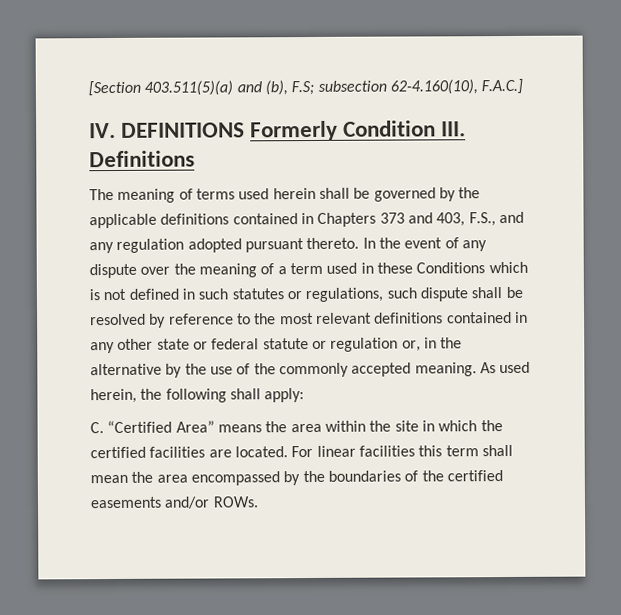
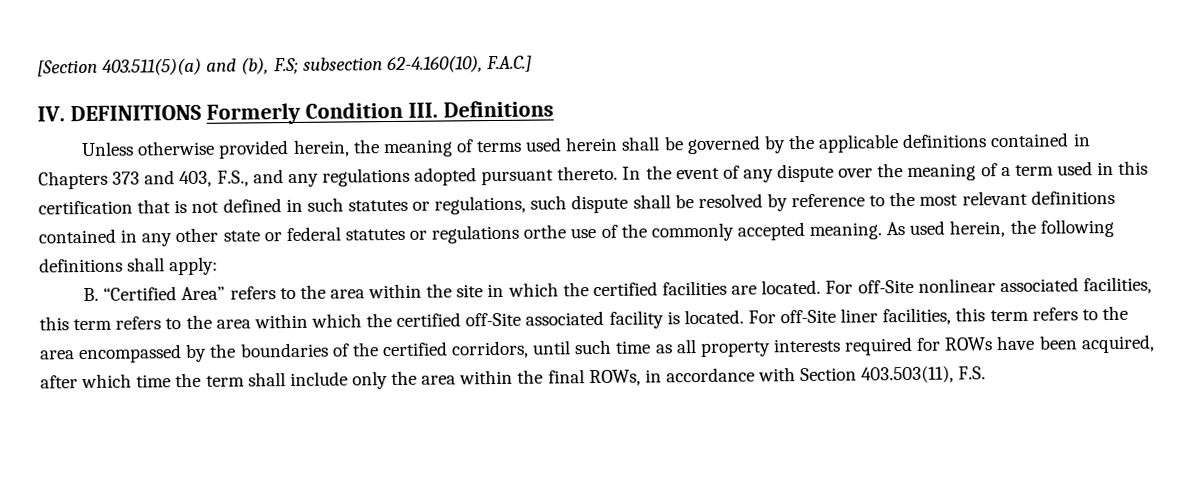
[89,188,114,201] The -> [81,139,380,159] Unless otherwise provided herein, the
[116,238,185,253] regulation -> [321,167,410,187] regulations
[376,261,528,274] these Conditions which -> [1118,160,1149,175] [38,199,172,215] this certification that
[262,337,463,352] [90,363,207,378] statute or regulation or, in the alternative by the -> [344,224,567,244] statutes or regulations orthe
(227, 395) none -> [39,257,123,273] definitions
[90,422,104,434] C. -> [83,287,100,302] B.
[217,424,262,433] means -> [229,286,296,300] refers to
[316,444,513,457] [90,474,128,484] linear facilities this term shall mean -> [857,276,1152,295] [39,307,1098,331] off-Site nonlinear associated facilities, this term refers to the area within which the certified off-Site associated facility is located. For off-Site liner facilities, this term refers to
[90,496,259,509] easements and/or ROWs. -> [451,334,1155,359] [40,365,987,390] corridors, until such time as all property interests required for ROWs have been acquired, after which time the term shall include only the area within the final ROWs, in accordance with Section 403.503(11), F.S.

